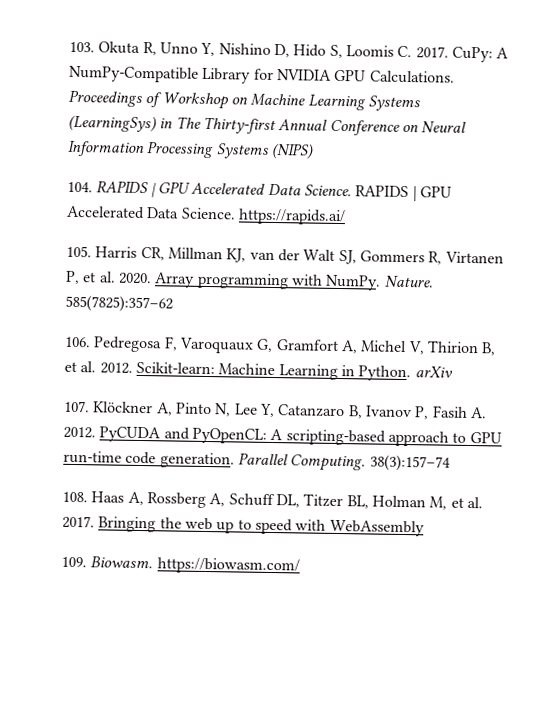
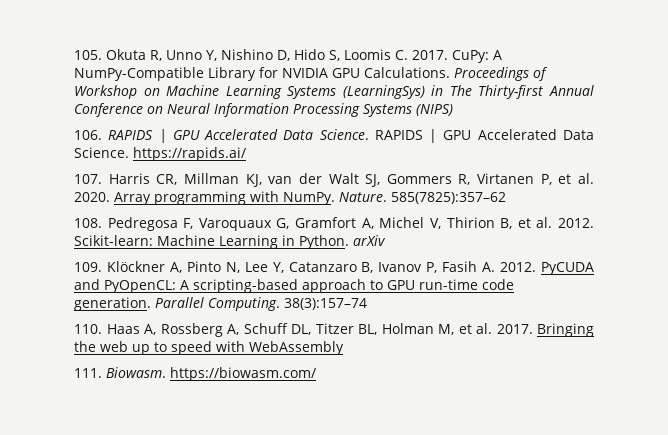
[69,41,95,53] 103. -> [74,50,102,60] 105.
[67,181,93,193] 104. -> [74,130,102,140] 106.
[66,245,92,258] 105. -> [74,174,102,184] 107.
[65,336,91,348] 106. -> [74,218,102,228] 108.
[64,400,90,413] 107. -> [74,262,102,272] 109.
[62,491,88,503] 108. -> [74,324,102,334] 110.
[61,556,87,568] 109. -> [74,368,102,378] 111.

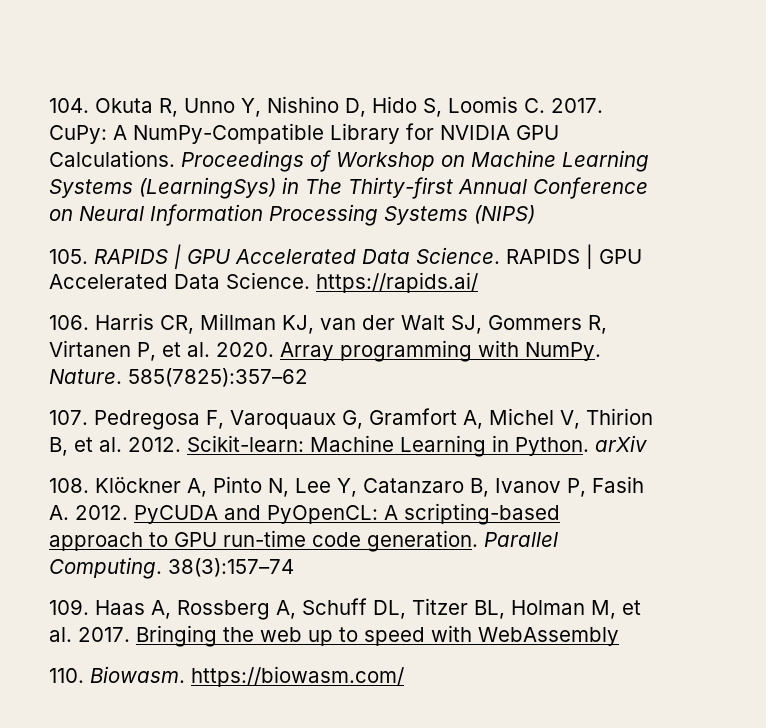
[74,50,102,60] 105. -> [49,98,89,113] 104.
[74,130,102,140] 106. -> [49,249,88,264] 105.
[74,174,102,184] 107. -> [49,315,89,330] 106.
[74,218,102,228] 108. -> [49,410,88,425] 107.
[74,262,102,272] 109. -> [49,478,89,493] 108.
[74,324,102,334] 110. -> [49,599,89,615] 109.
[74,368,102,378] 111. -> [49,668,84,683] 110.

